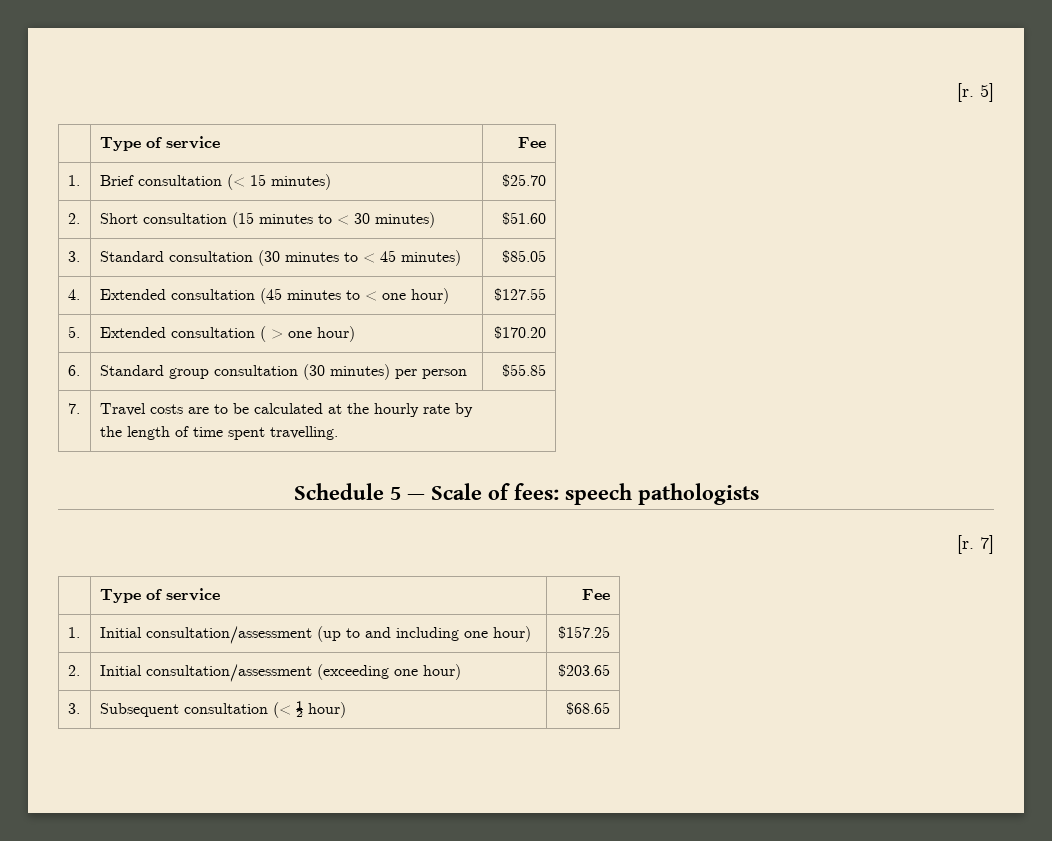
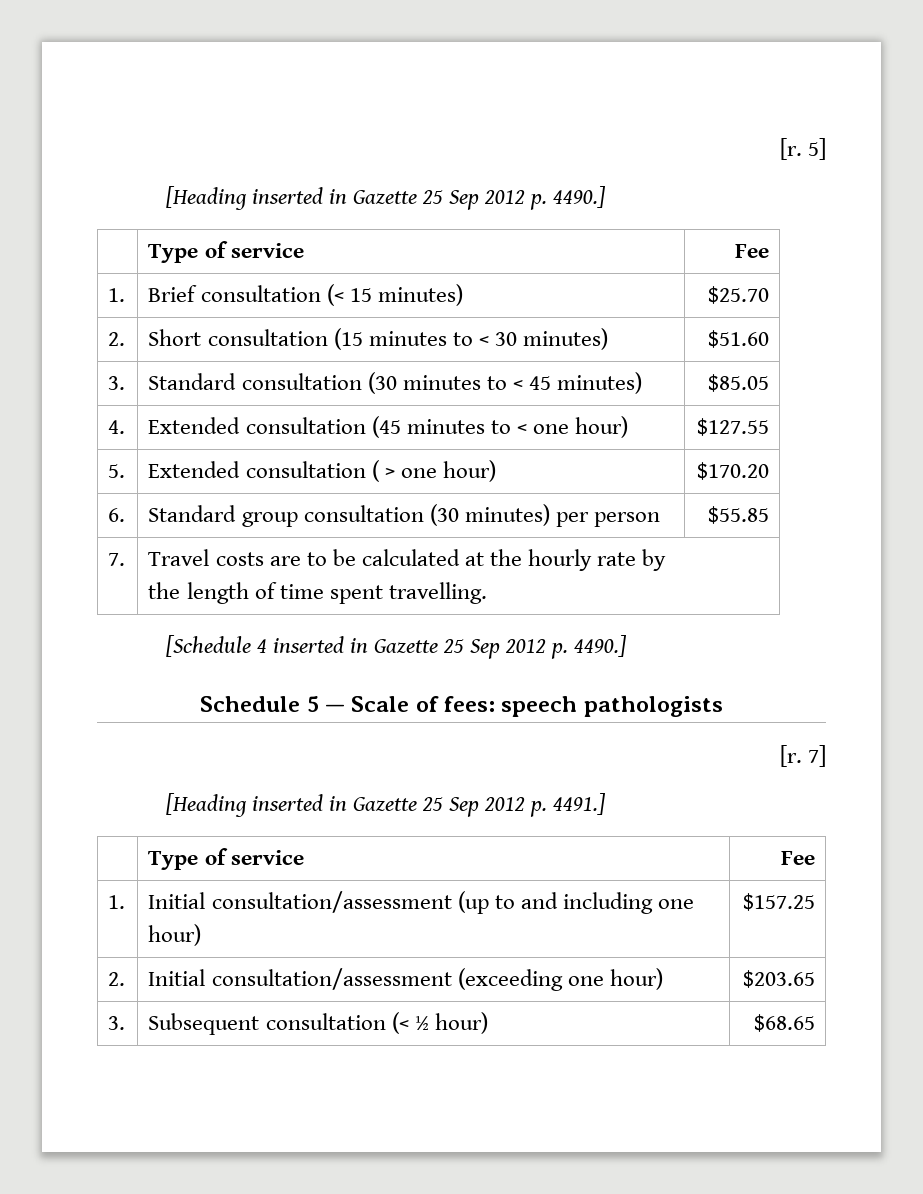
(994, 92) none -> [165,186,607,210] // [Heading inserted in Gazette 25 Sep 2012 p. 4490.]
(338, 433) none -> [165,635,628,659] // [Schedule 4 inserted in Gazette 25 Sep 2012 p. 4490.]
(994, 544) none -> [165,793,607,817] // [Heading inserted in Gazette 25 Sep 2012 p. 4491.]

